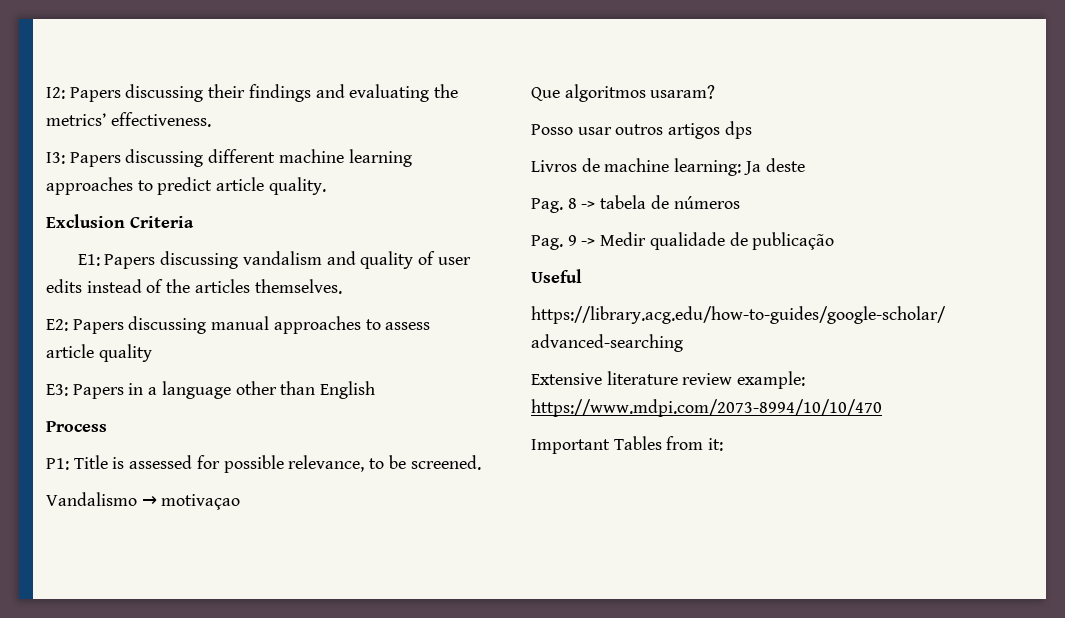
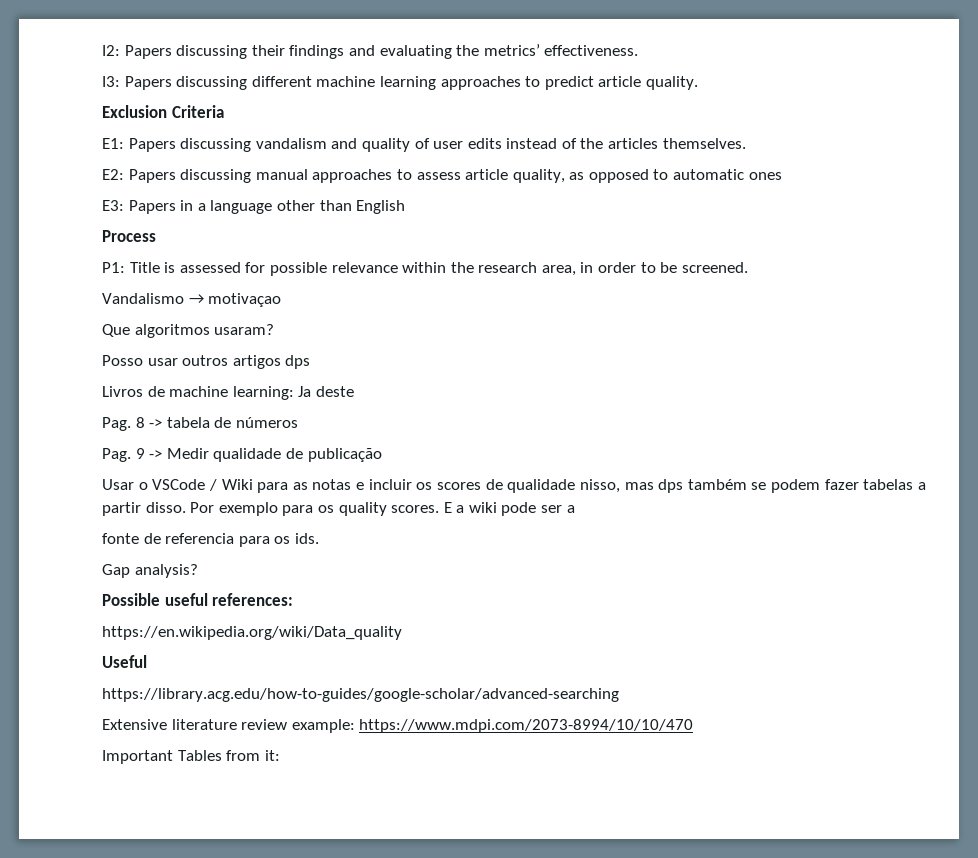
[98,344,152,362] quality -> [512,169,782,183] quality, as opposed to automatic ones
[288,455,365,472] relevance, -> [331,262,637,276] relevance within the research area, in order
(835, 241) none -> [102,479,926,493] [102,502,575,516] [102,533,319,547] [102,564,198,578] [102,593,294,606] [102,626,402,640] // Usar o VSCode / Wiki para as notas e incluir os scores de qualidade nisso, mas dps também se podem fazer tabelas a partir disso. Por exemplo para os quality scores. E a wiki pode ser a // fonte de referencia para os ids. // Gap analysis? // Possible useful references: // https://en.wikipedia.org/wiki/Data_quality

